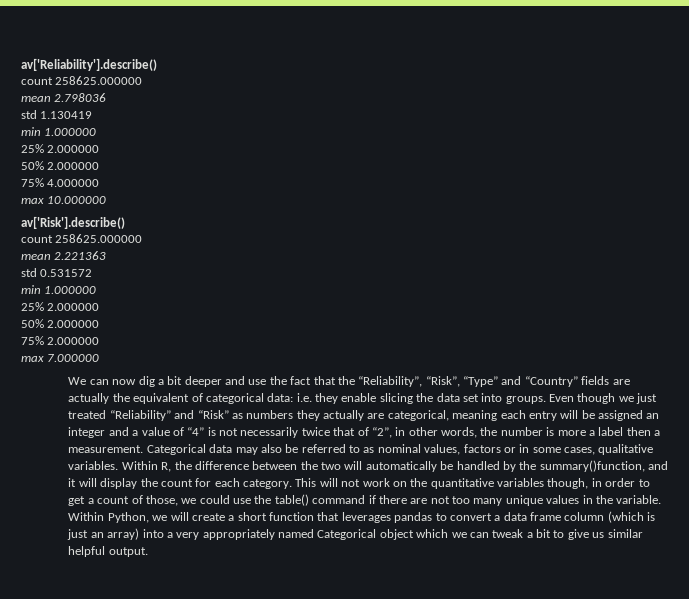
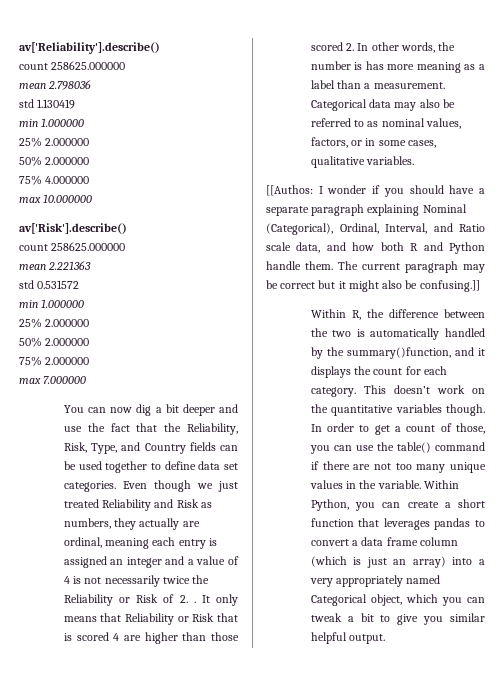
[68,377,87,385] We -> [63,405,84,413] You
[358,376,630,387] [68,393,546,404] “Reliability”, “Risk”, “Type” and “Country” fields are actually the equivalent of categorical data: i.e. they enable slicing the data set into groups. -> [187,423,238,435] [63,442,238,454] [63,461,238,473] [63,481,116,492] Reliability, Risk, Type, and Country fields can be used together to define data set categories.
[109,410,294,421] “Reliability” and “Risk” as numbers -> [102,499,212,511] [63,518,111,529] Reliability and Risk as numbers,
[387,410,449,421] categorical, -> [63,537,102,548] ordinal,
[560,410,595,419] will be -> [208,538,217,546] is
[187,427,205,436] “4” -> [63,576,70,584] 4
[333,427,406,438] that of “2”, in -> [192,575,210,584] [63,594,239,606] [63,613,238,625] [63,632,239,644] [310,42,369,51] the Reliability or Risk of 2. . It only means that Reliability or Risk that is scored 4 are higher than those scored 2. In
[557,430,586,436] more -> [365,61,476,73] has more meaning as
[626,427,651,436] then -> [337,80,362,89] than
[463,444,501,453] factors -> [310,137,348,148] factors,
(119, 465) none -> [266,185,485,197] [266,204,467,216] [266,223,485,235] [266,242,485,254] [266,261,485,273] [266,280,480,292] // [[Authos: I wonder if you should have a separate paragraph explaining Nominal (Categorical), Ordinal, Interval, and Ratio scale data, and how both R and Python handle them. The current paragraph may be correct but it might also be confusing.]] //
[344,461,454,472] will automatically be -> [356,328,440,340] is automatically
[78,478,138,489] will display -> [310,366,351,378] displays
[319,478,361,487] will not -> [393,385,430,394] doesn’t
[547,478,602,489] though, in -> [446,404,485,416] [310,424,322,432] though. In
[181,495,230,504] we could -> [309,445,352,454] you can
[152,512,189,521] we will -> [355,502,401,511] you can
[379,529,467,540] object which we -> [370,594,462,606] object, which you
[592,532,605,538] us -> [423,616,444,625] you

